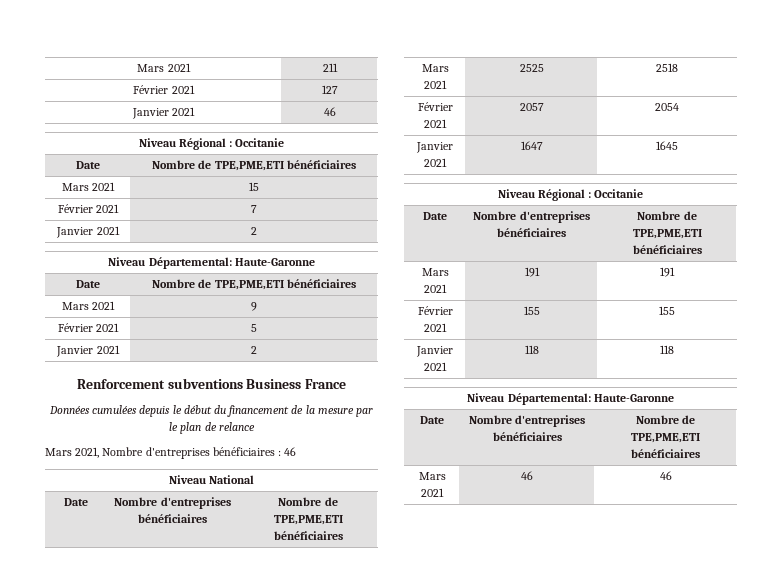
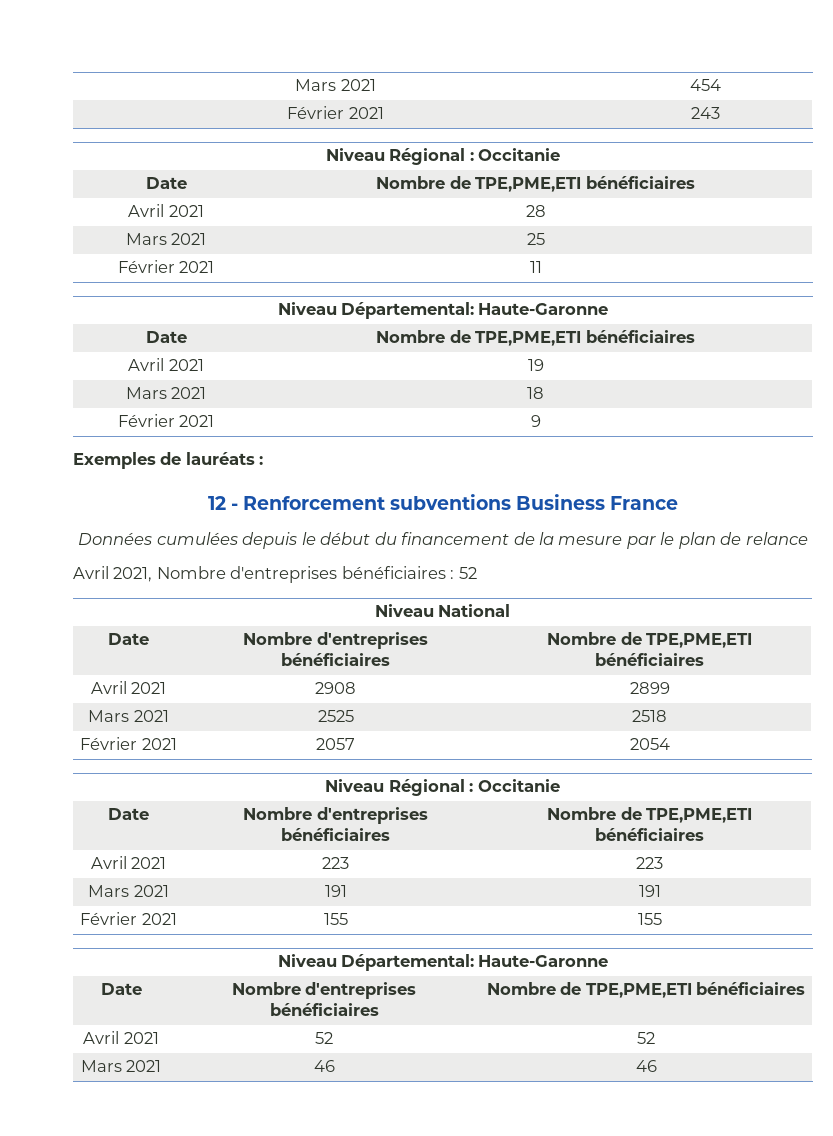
[137,63,191,72] [322,63,338,72] [133,85,195,94] [321,85,338,94] [131,107,196,119] [323,107,336,116] Mars 2021 | 211 // Février 2021 | 127 // Janvier 2021 | 46 -> [295,79,376,91] [689,79,721,91] [287,106,384,119] [690,107,720,119] Mars 2021 | 454 // Février 2021 | 243
[61,182,116,191] [249,182,259,191] [57,204,120,213] [251,205,257,213] [56,226,120,238] [251,227,257,235] // Mars 2021 | 15 // Février 2021 | 7 // Janvier 2021 | 2 -> [128,204,204,217] [525,205,546,217] [125,233,207,245] [526,233,545,245] [117,260,215,273] [529,261,542,273] // Avril 2021 | 28 // Mars 2021 | 25 // Février 2021 | 11
[61,301,116,310] [251,302,257,311] [57,323,120,332] [251,324,257,332] [56,345,120,357] [251,346,257,354] // Mars 2021 | 9 // Février 2021 | 5 // Janvier 2021 | 2 // -> [128,358,204,371] [527,359,544,371] [125,387,207,399] [527,387,544,399] [117,414,215,427] [530,415,541,427] [73,452,264,469] [207,496,238,510] // Avril 2021 | 19 // Mars 2021 | 18 // Février 2021 | 9 // Exemples de lauréats : // 12 -
[45,448,72,456] Mars -> [73,566,109,579] Avril
[284,447,297,456] 46 -> [458,567,477,579] 52
(343, 535) none -> [90,681,167,694] [315,682,356,694] [629,682,670,694] // Avril 2021 | 2908 | 2899
[416,142,453,153] [424,158,447,167] [520,141,543,150] [656,141,678,150] // Janvier 2021 | 1647 | 1645 -> (670, 744) none
(702, 249) none -> [90,856,167,869] [322,857,349,869] [636,857,663,869] // Avril 2021 | 223 | 223
[416,346,453,357] [424,362,447,371] [524,345,539,354] [660,345,674,354] // Janvier 2021 | 118 | 118 -> (662, 919) none
(700, 453) none -> [83,1031,159,1044] [315,1032,333,1044] [637,1032,655,1044] // Avril 2021 | 52 | 52

